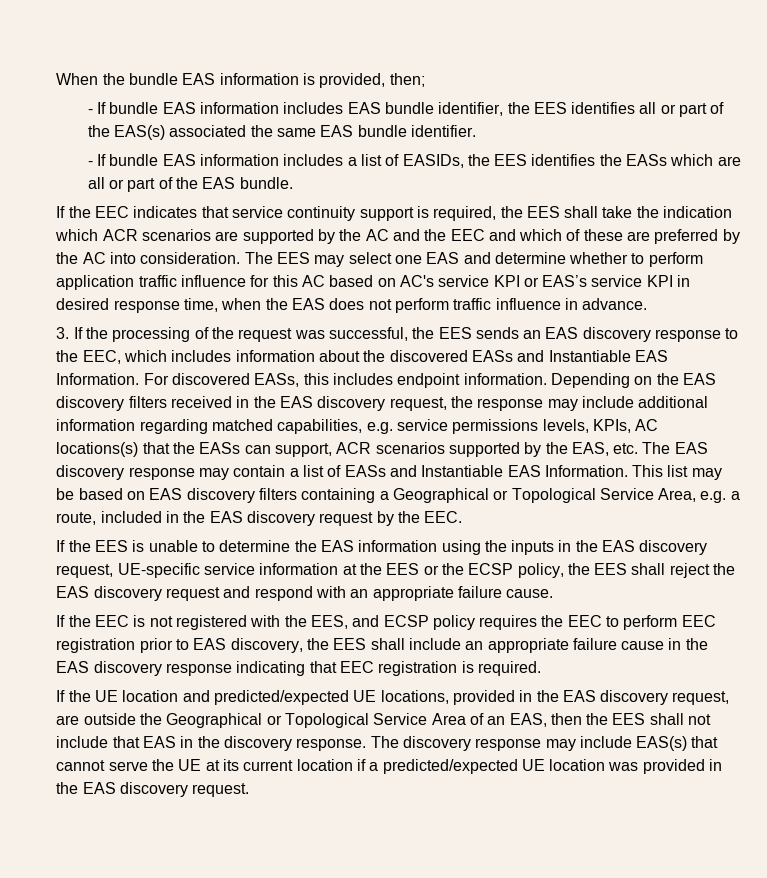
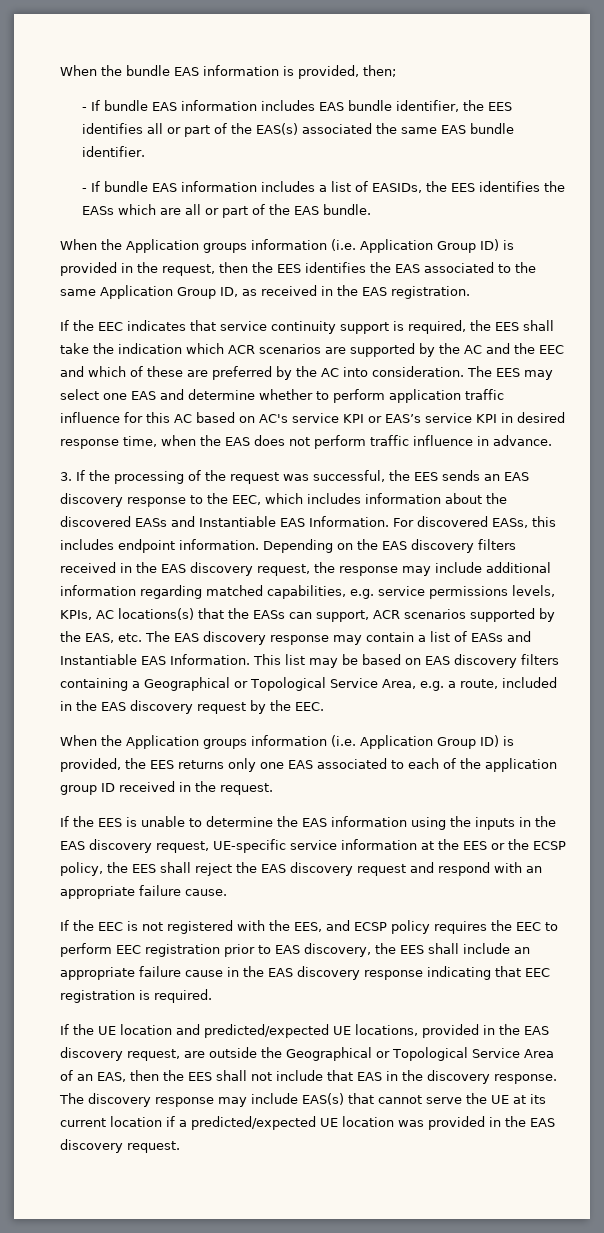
(293, 183) none -> [59,239,514,253] [59,262,536,276] [59,285,470,299] // When the Application groups information (i.e. Application Group ID) is provided in the request, then the EES identifies the EAS associated to the same Application Group ID, as received in the EAS registration.
(463, 517) none -> [59,735,514,749] [59,758,557,772] [59,781,273,795] // When the Application groups information (i.e. Application Group ID) is provided, the EES returns only one EAS associated to each of the application group ID received in the request.

